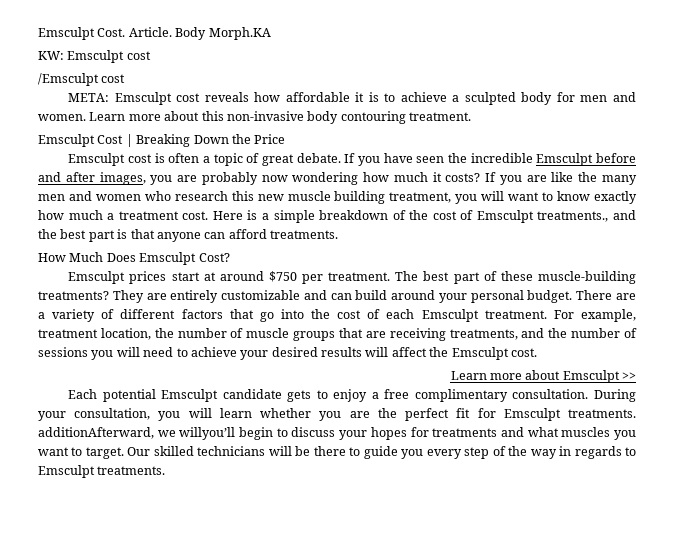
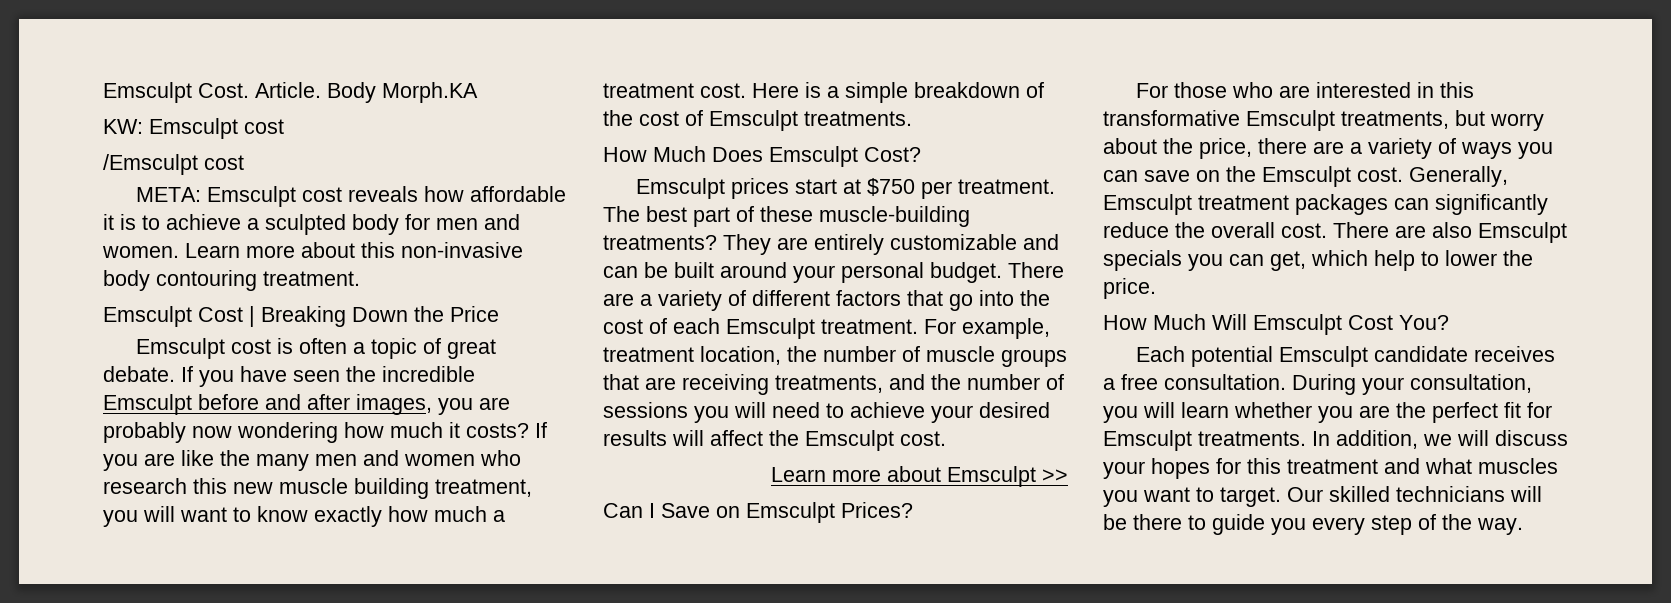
[537,210,636,222] [38,229,267,242] treatments., and the best part is that anyone can afford -> (798, 120) none
[219,271,264,281] around -> (861, 186) none
[355,290,388,300] build -> [644,262,714,278] be built
(636, 376) none -> [603,502,913,523] [1135,82,1474,98] [1103,110,1544,131] [1103,138,1553,159] [1103,166,1508,187] [1103,194,1548,215] [1103,222,1567,243] [1103,250,1533,271] [1103,278,1156,299] [1103,314,1449,335] // Can I Save on Emsculpt Prices? // For those who are interested in this transformative Emsculpt treatments, but worry about the price, there are a variety of ways you can save on the Emsculpt cost. Generally, Emsculpt treatment packages can significantly reduce the overall cost. There are also Emsculpt specials you can get, which help to lower the price. // How Much Will Emsculpt Cost You?
[287,389,368,402] gets to enjoy -> [1473,346,1555,362] receives
[414,389,508,402] complimentary -> (1158, 382) none
[38,427,288,440] additionAfterward, we willyou’ll begin to -> [1312,430,1489,449] In addition, we will
[432,428,498,437] treatments -> [1247,458,1378,474] this treatment
[530,446,636,459] [38,465,166,478] way in regards to Emsculpt treatments. -> [1477,518,1523,535] way.

